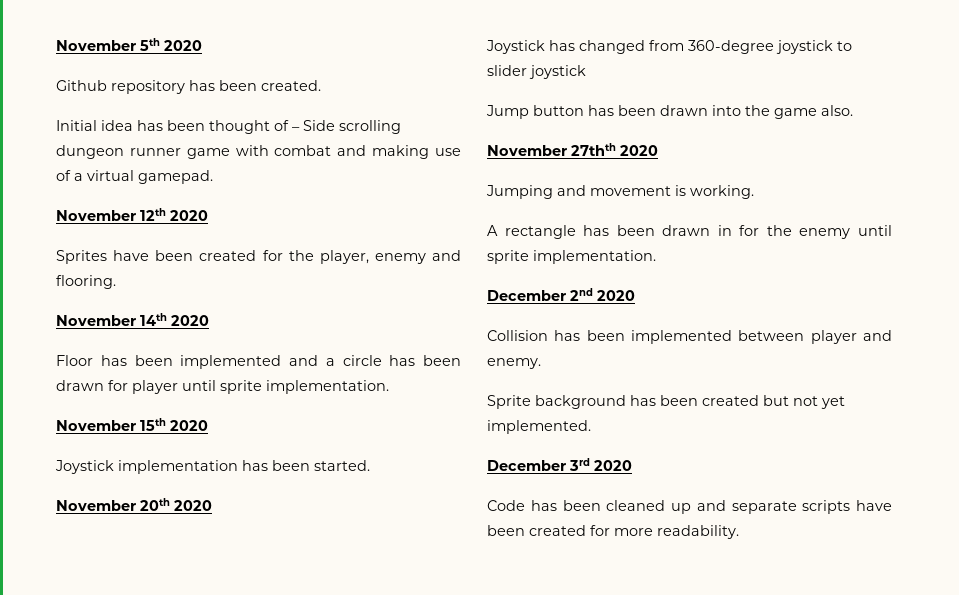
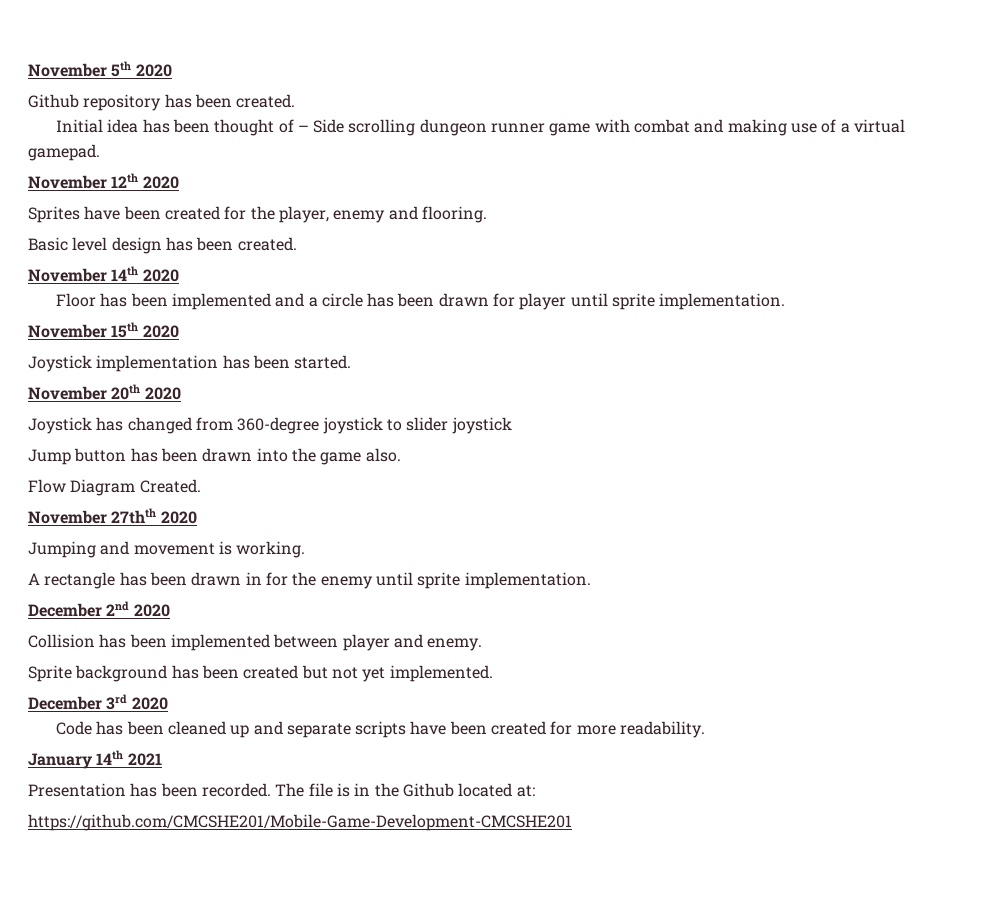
(116, 282) none -> [28,237,297,254] // Basic level design has been created.
(853, 110) none -> [28,479,201,496] // Flow Diagram Created.
(739, 532) none -> [28,750,162,769] [28,783,535,797] [28,814,572,831] // January 14th 2021 // Presentation has been recorded. The file is in the Github located at: // https://github.com/CMCSHE201/Mobile-Game-Development-CMCSHE201

